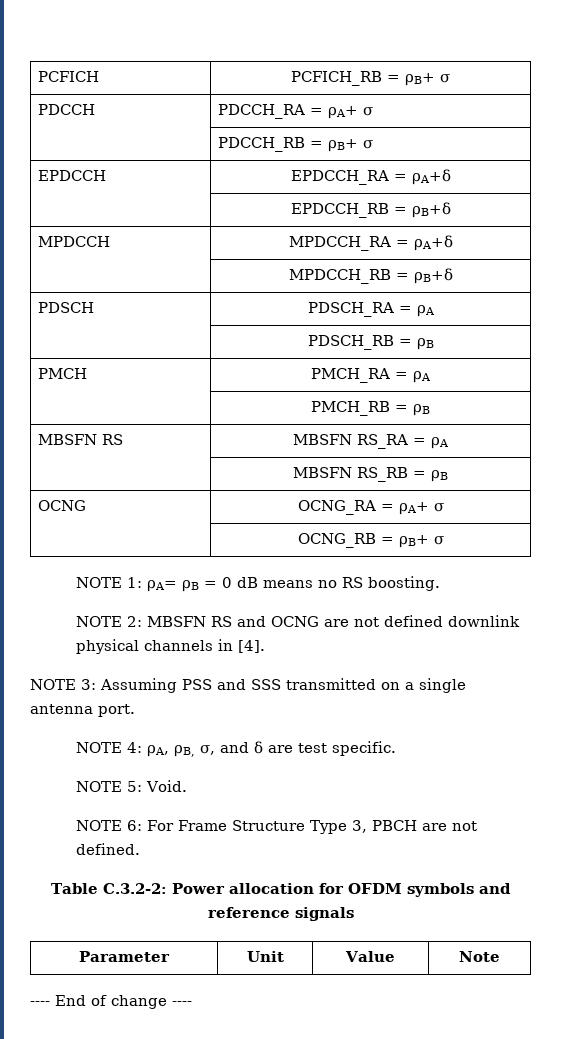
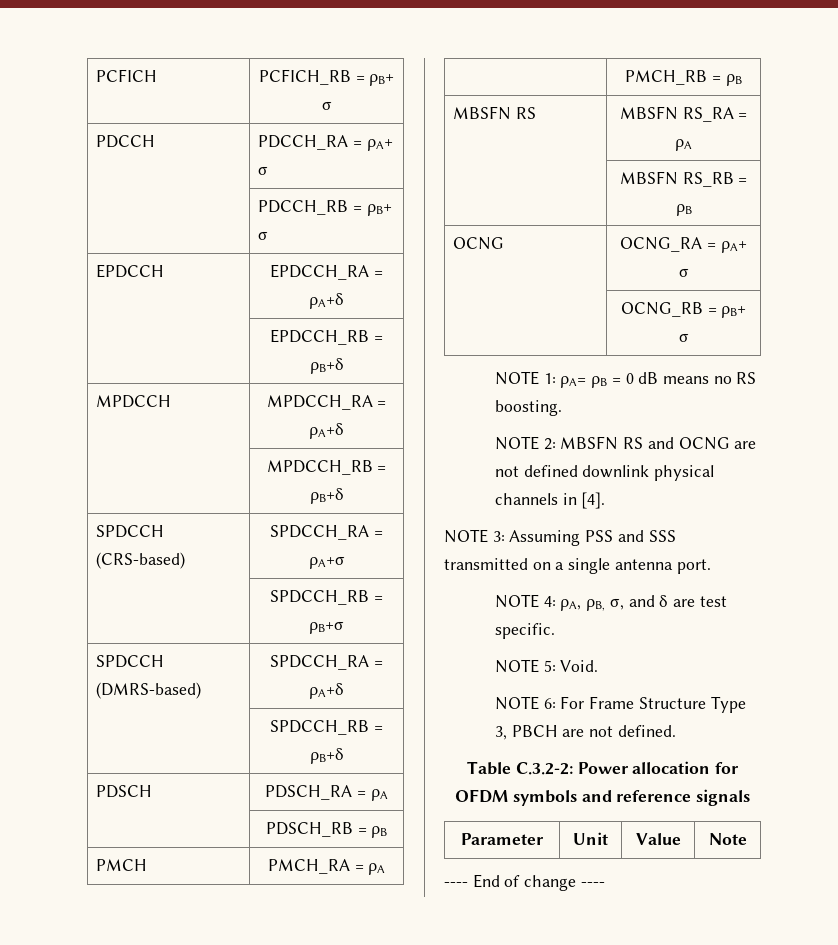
(453, 276) none -> [96,525,165,538] [96,552,186,569] [270,525,383,540] [308,556,345,569] [270,590,383,605] [309,621,344,634] [96,655,165,668] [96,682,202,699] [270,655,383,670] [309,683,344,699] [270,720,383,735] [309,748,344,764] // SPDCCH (CRS-based) | SPDCCH_RA = ρA+σ // | SPDCCH_RB = ρB+σ // SPDCCH (DMRS-based) | SPDCCH_RA = ρA+δ // | SPDCCH_RB = ρB+δ

